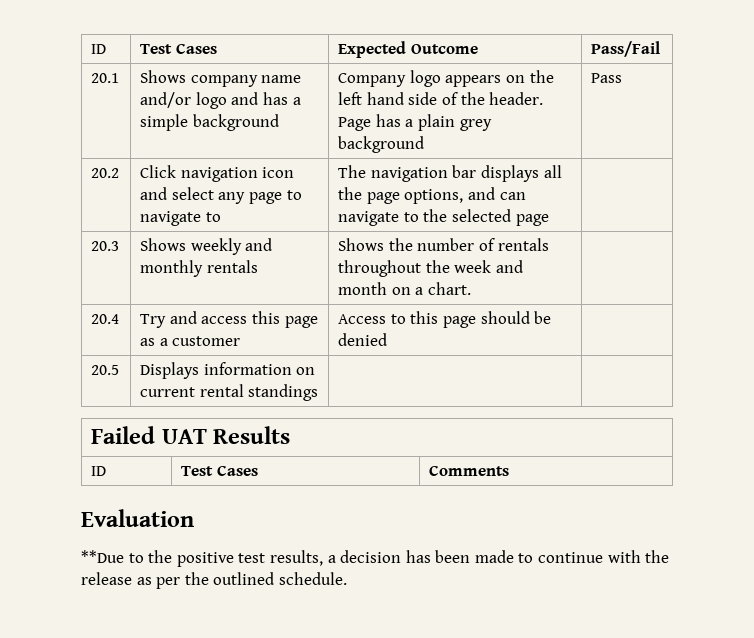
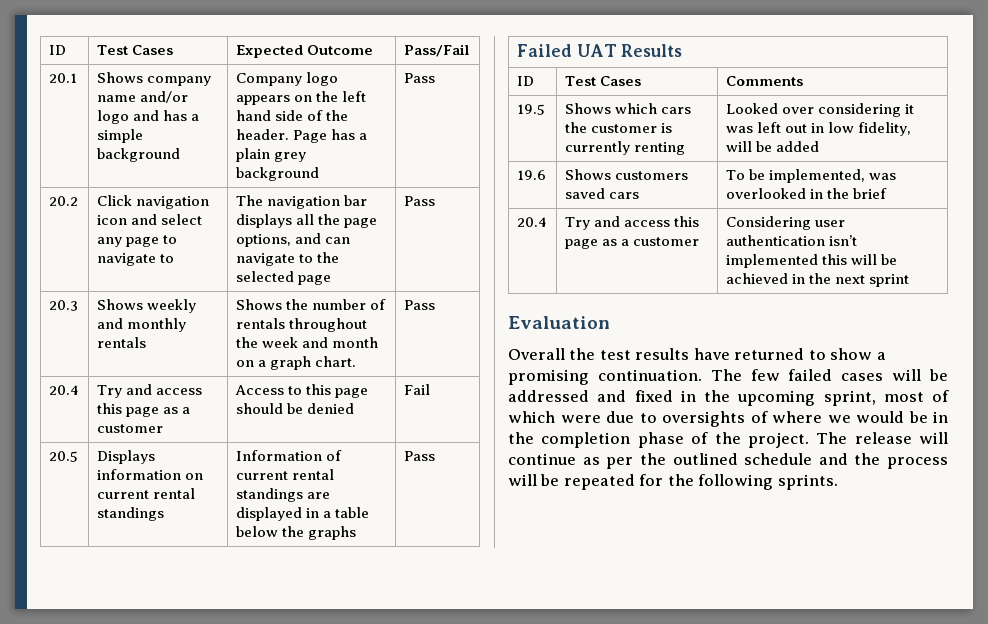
(549, 220) none -> [403,196,435,206] Pass
(424, 291) none -> [270,356,312,370] graph
(472, 288) none -> [403,300,435,310] Pass
(388, 339) none -> [403,384,430,395] Fail
(319, 392) | -> [235,450,343,461] [235,469,335,480] [235,488,331,502] [235,507,370,521] [235,526,357,540] [403,451,435,461] Information of current rental standings are displayed in a table below the graphs | Pass
[81,509,194,527] [81,550,670,567] [81,572,347,589] // Evaluation // **Due to the positive test results, a decision has been made to continue with the release as per the outlined schedule. -> [516,104,545,115] [564,103,692,114] [564,122,673,133] [564,141,686,155] [725,103,915,117] [725,122,912,136] [725,141,820,152] [516,170,546,180] [564,169,689,180] [564,188,640,199] [725,169,897,183] [725,188,888,199] [516,217,547,227] [564,216,700,230] [564,237,700,249] [725,216,846,230] [725,235,858,246] [725,254,898,268] [725,273,910,287] [508,316,610,329] [508,348,886,360] [508,369,948,385] [508,390,949,406] [508,411,948,427] [508,432,948,448] [508,453,948,469] [508,474,838,490] // 19.5 | Shows which cars the customer is currently renting | Looked over considering it was left out in low fidelity, will be added // 19.6 | Shows customers saved cars | To be implemented, was overlooked in the brief // 20.4 | Try and access this page as a customer | Considering user authentication isn’t implemented this will be achieved in the next sprint // Evaluation // Overall the test results have returned to show a promising continuation. The few failed cases will be addressed and fixed in the upcoming sprint, most of which were due to oversights of where we would be in the completion phase of the project. The release will continue as per the outlined schedule and the process will be repeated for the following sprints.

